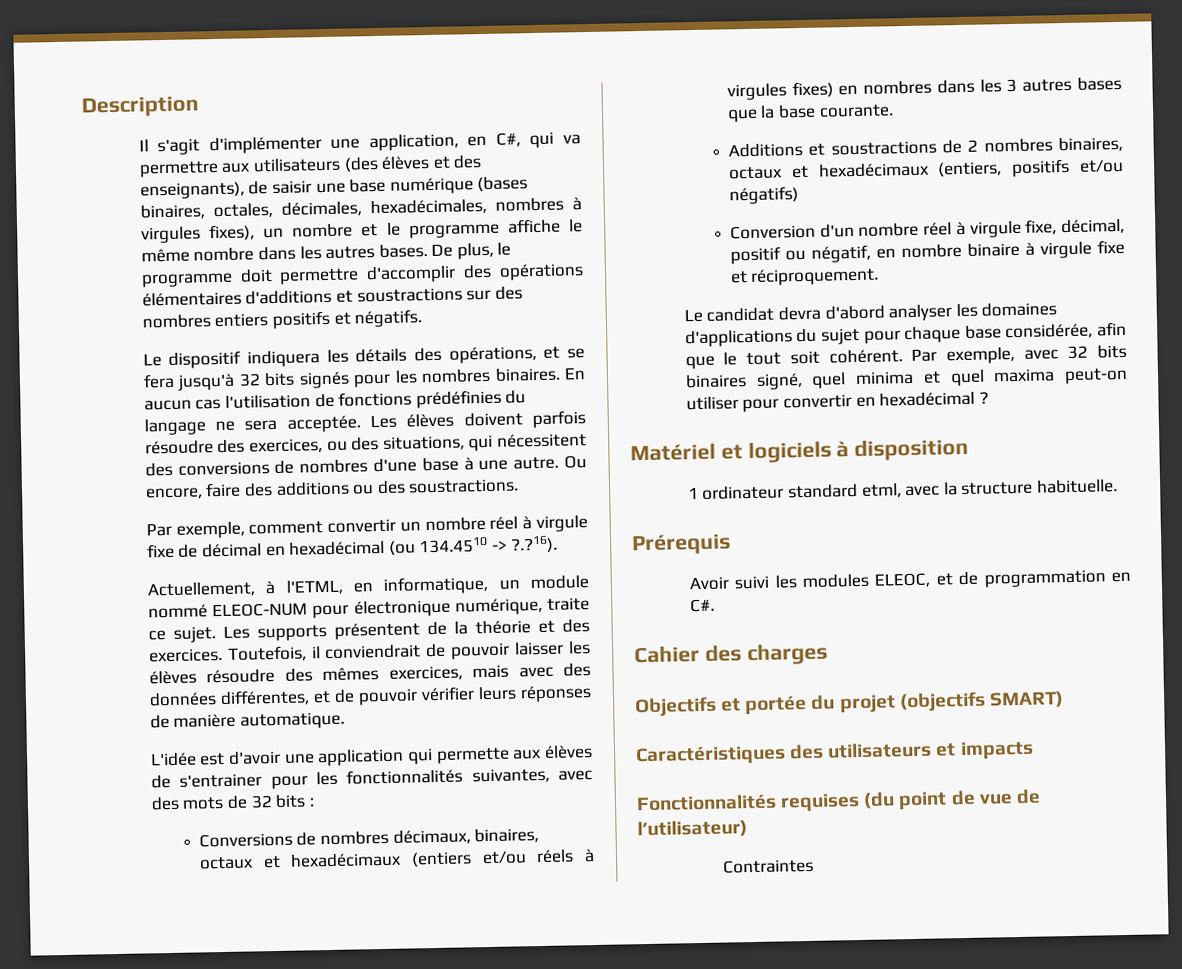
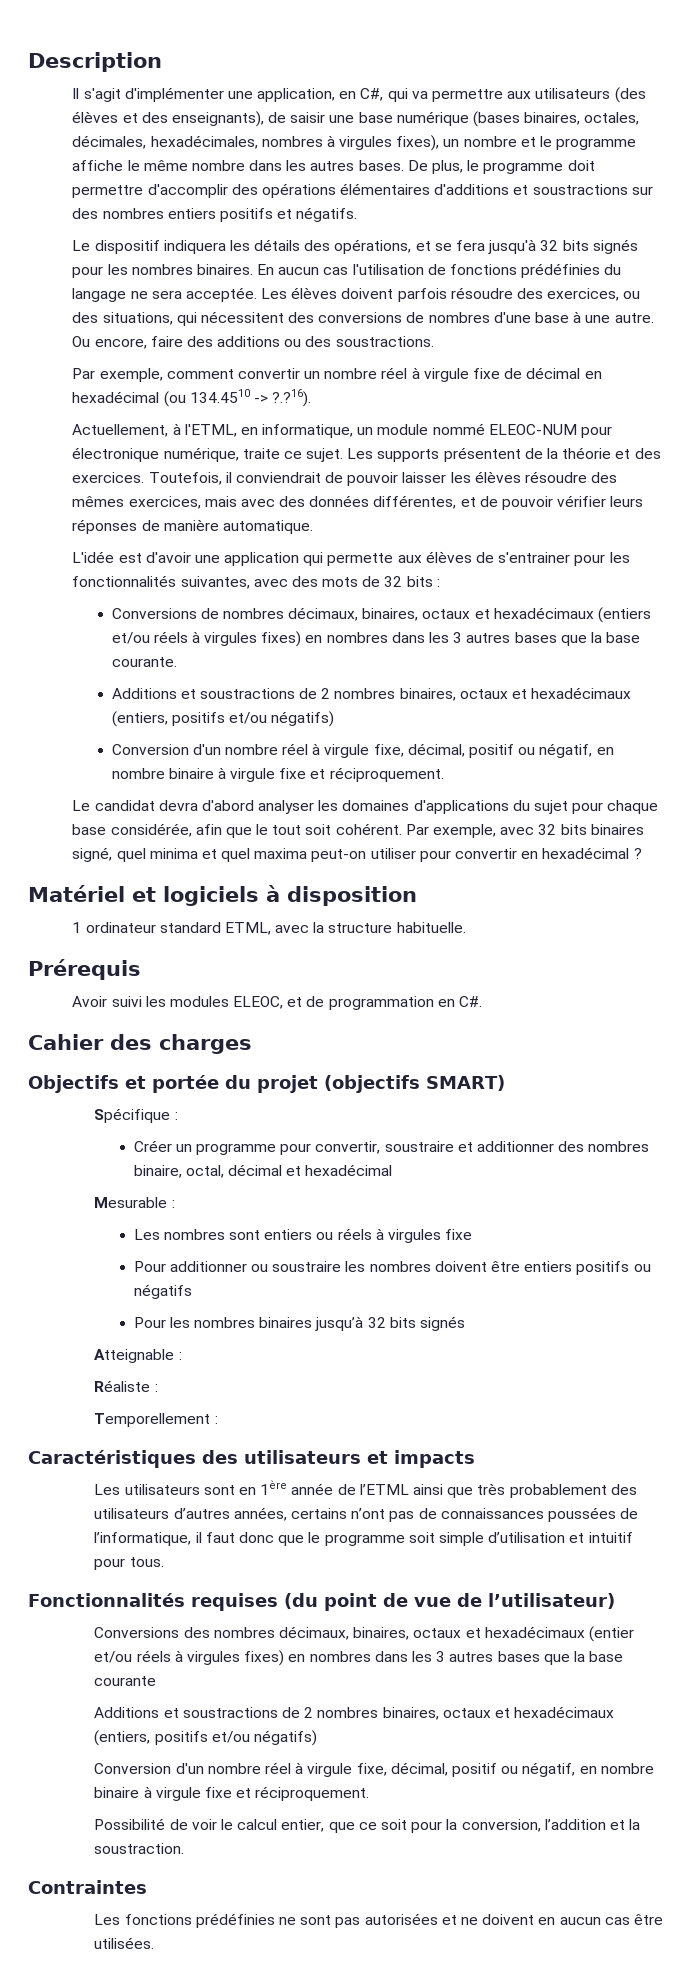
[861,483,902,498] etml, -> [224,922,271,935] ETML,
(1064, 700) none -> [94,1108,178,1123] [133,1140,650,1155] [133,1164,393,1178] [94,1197,175,1208] [133,1228,473,1243] [133,1261,651,1275] [133,1284,192,1299] [133,1316,465,1331] [94,1349,182,1363] [94,1380,158,1392] [94,1413,218,1427] // Spécifique : // Créer un programme pour convertir, soustraire et additionner des nombres binaire, octal, décimal et hexadécimal // Mesurable : // Les nombres sont entiers ou réels à virgules fixe // Pour additionner ou soustraire les nombres doivent être entiers positifs ou négatifs // Pour les nombres binaires jusqu’à 32 bits signés // Atteignable : // Réaliste : // Temporellement :
(1034, 750) none -> [94,1480,637,1498] [94,1507,639,1522] [94,1532,633,1546] [94,1557,164,1570] // Les utilisateurs sont en 1ère année de l’ETML ainsi que très probablement des utilisateurs d’autres années, certains n’ont pas de connaissances poussées de l’informatique, il faut donc que le programme soit simple d’utilisation et intuitif pour tous.
[723,858,815,874] Contraintes -> [94,1626,634,1642] [94,1650,624,1666] [94,1676,157,1686] [94,1706,615,1720] [94,1730,318,1746] [94,1762,654,1777] [94,1786,370,1801] [94,1818,641,1833] [94,1843,185,1854] [28,1880,147,1894] [94,1913,663,1928] [94,1937,155,1949] Conversions des nombres décimaux, binaires, octaux et hexadécimaux (entier et/ou réels à virgules fixes) en nombres dans les 3 autres bases que la base courante // Additions et soustractions de 2 nombres binaires, octaux et hexadécimaux (entiers, positifs et/ou négatifs) // Conversion d'un nombre réel à virgule fixe, décimal, positif ou négatif, en nombre binaire à virgule fixe et réciproquement. // Possibilité de voir le calcul entier, que ce soit pour la conversion, l’addition et la soustraction. // Contraintes // Les fonctions prédéfinies ne sont pas autorisées et ne doivent en aucun cas être utilisées.

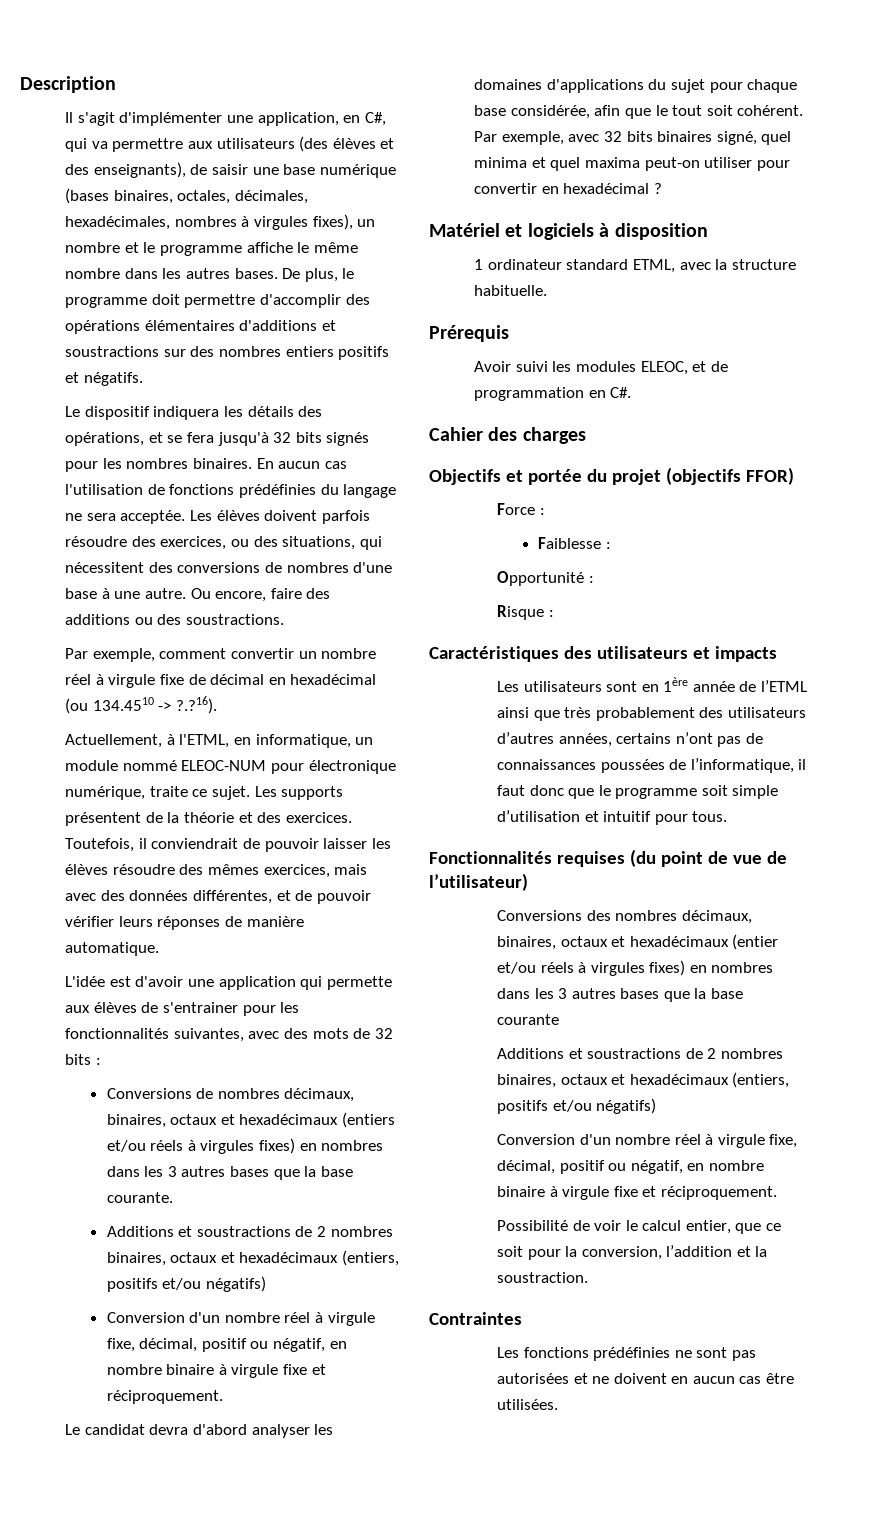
[426,1075,505,1091] [94,1108,178,1123] [133,1140,650,1155] [133,1164,393,1178] [94,1197,175,1208] [133,1228,473,1243] [133,1261,651,1275] [133,1284,192,1299] [133,1316,465,1331] [94,1349,182,1363] [94,1380,158,1392] [94,1413,211,1427] SMART) // Spécifique : // Créer un programme pour convertir, soustraire et additionner des nombres binaire, octal, décimal et hexadécimal // Mesurable : // Les nombres sont entiers ou réels à virgules fixe // Pour additionner ou soustraire les nombres doivent être entiers positifs ou négatifs // Pour les nombres binaires jusqu’à 32 bits signés // Atteignable : // Réaliste : // Temporellement -> [745,467,794,485] [496,503,545,515] [538,537,611,549] [496,571,594,586] [496,605,544,620] FFOR) // Force : // Faiblesse : // Opportunité : // Risque

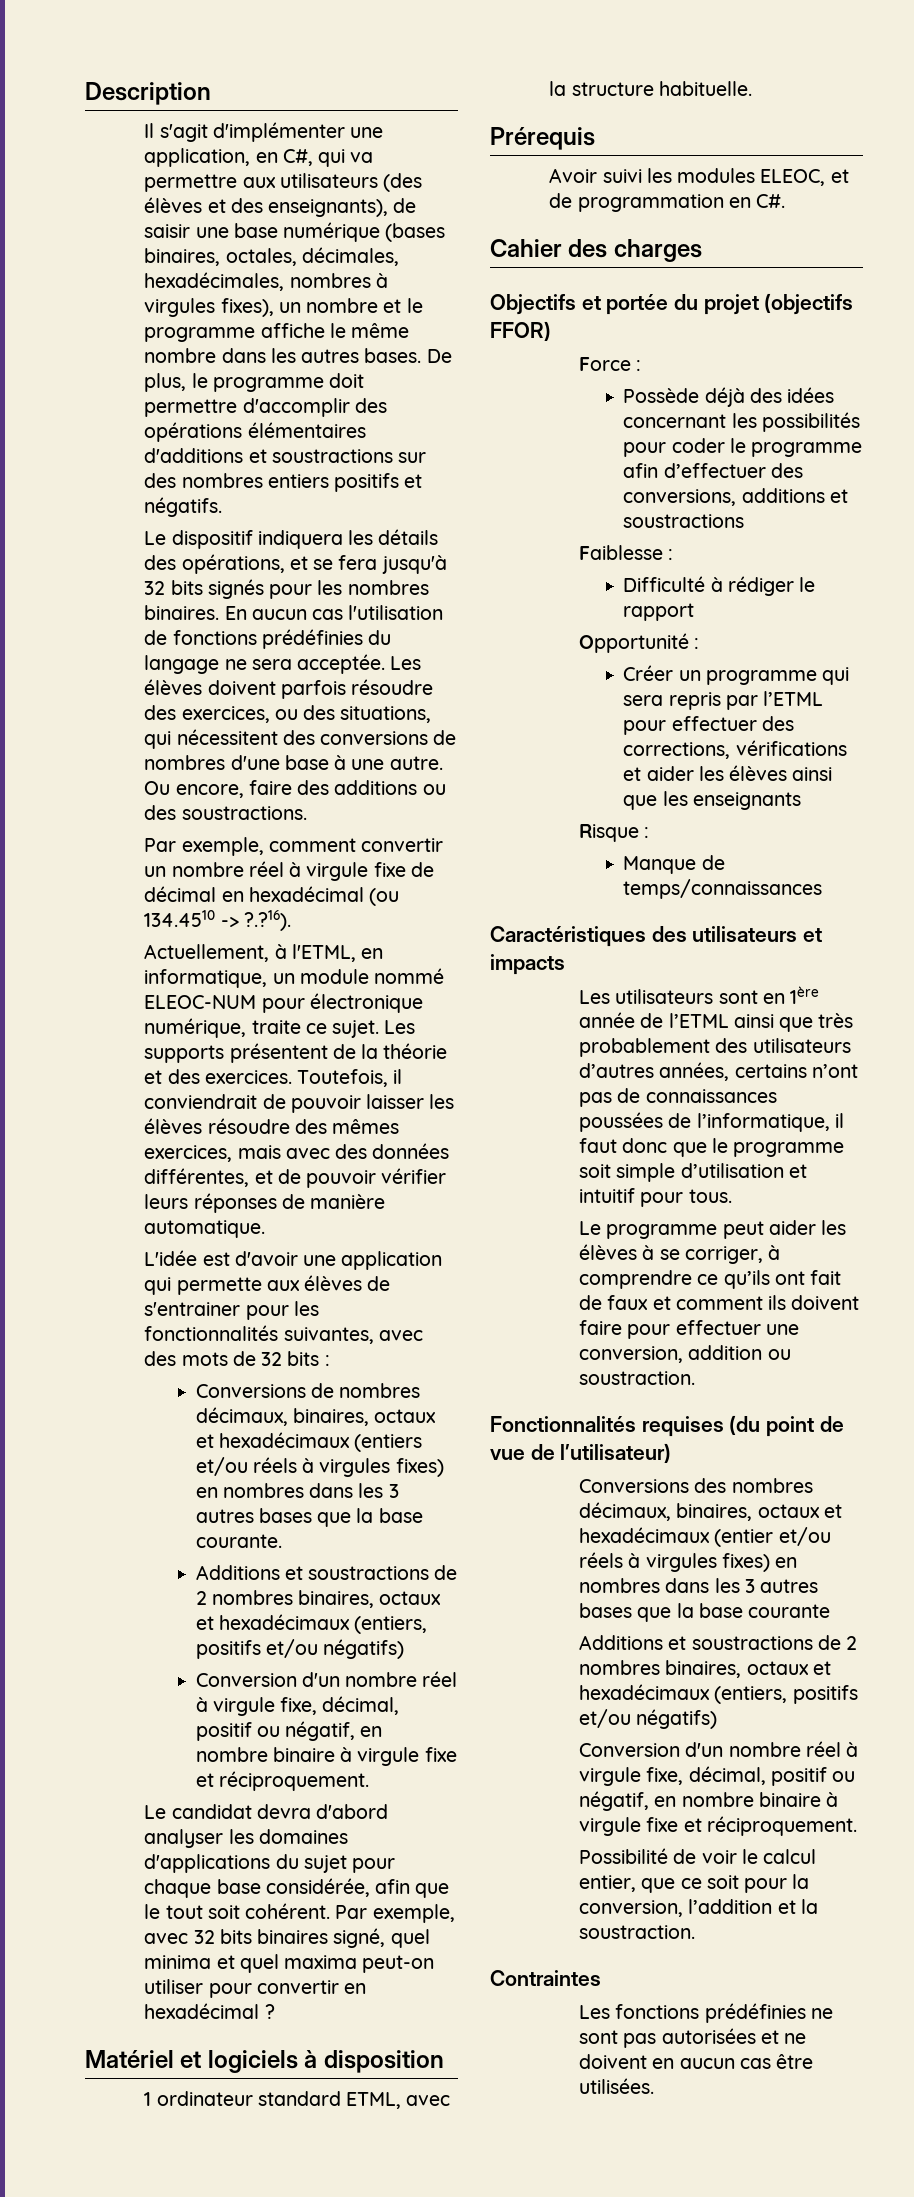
[538,537,611,549] [496,571,594,586] Faiblesse : // Opportunité : -> [623,387,835,407] [623,412,860,432] [623,438,863,457] [623,463,803,478] [623,488,848,506] [623,514,745,528] [579,545,674,560] [623,576,816,596] [623,603,695,621] [579,633,700,653] [623,665,850,685] [623,691,824,710] [623,716,794,735] [623,740,847,759] [623,765,833,781] [623,791,801,810] Possède déjà des idées concernant les possibilités pour coder le programme afin d’effectuer des conversions, additions et soustractions // Faiblesse : // Difficulté à rédiger le rapport // Opportunité : // Créer un programme qui sera repris par l’ETML pour effectuer des corrections, vérifications et aider les élèves ainsi que les enseignants
(554, 613) none -> [623,855,725,874] [623,879,823,899] // Manque de temps/connaissances
(728, 816) none -> [579,1220,847,1239] [579,1244,781,1264] [579,1270,842,1289] [579,1295,860,1310] [579,1320,799,1339] [579,1345,791,1363] [579,1371,696,1385] // Le programme peut aider les élèves à se corriger, à comprendre ce qu’ils ont fait de faux et comment ils doivent faire pour effectuer une conversion, addition ou soustraction.

